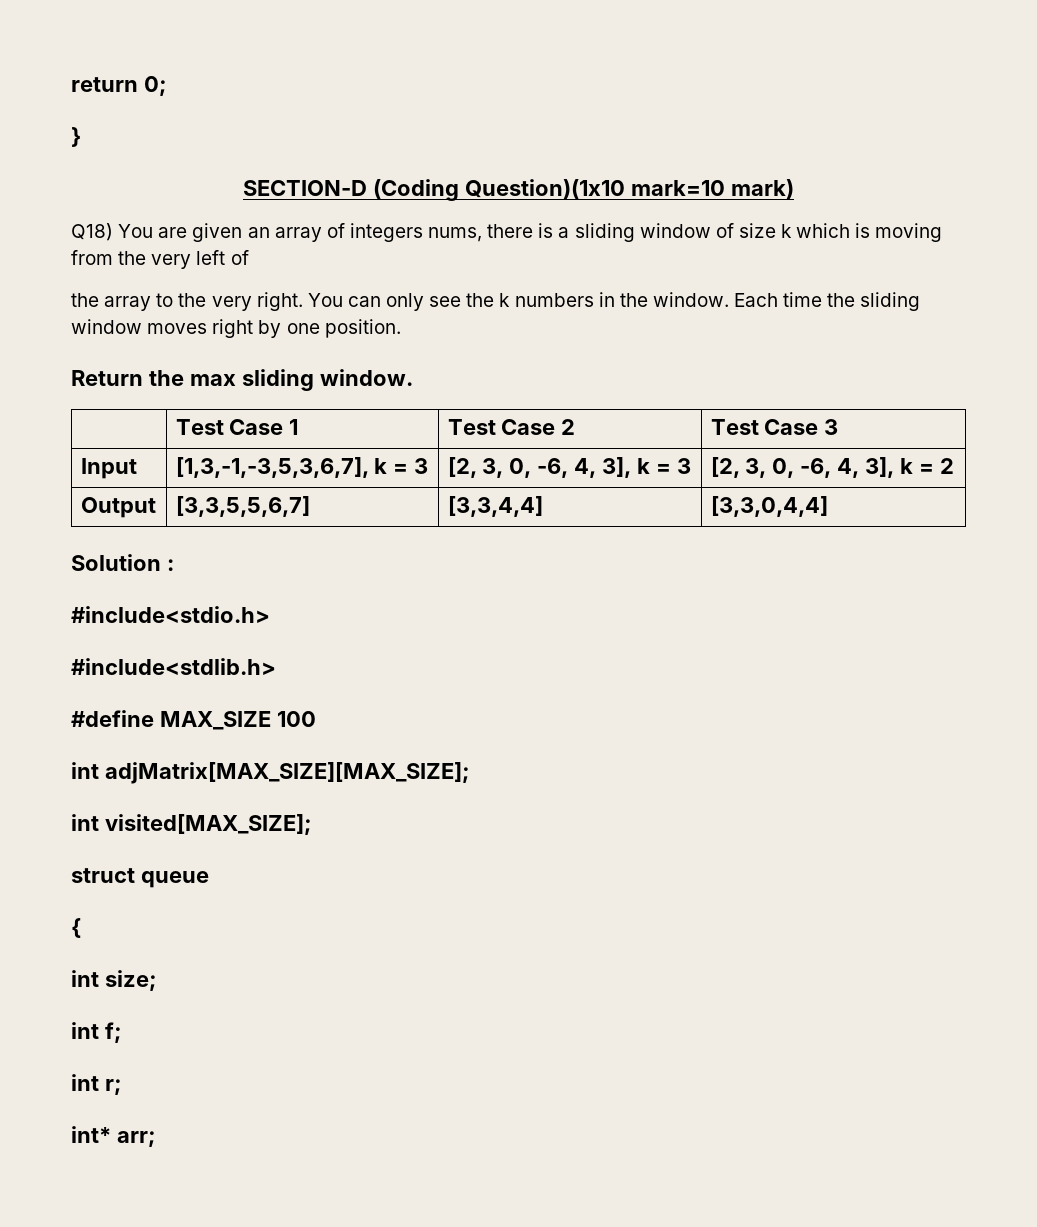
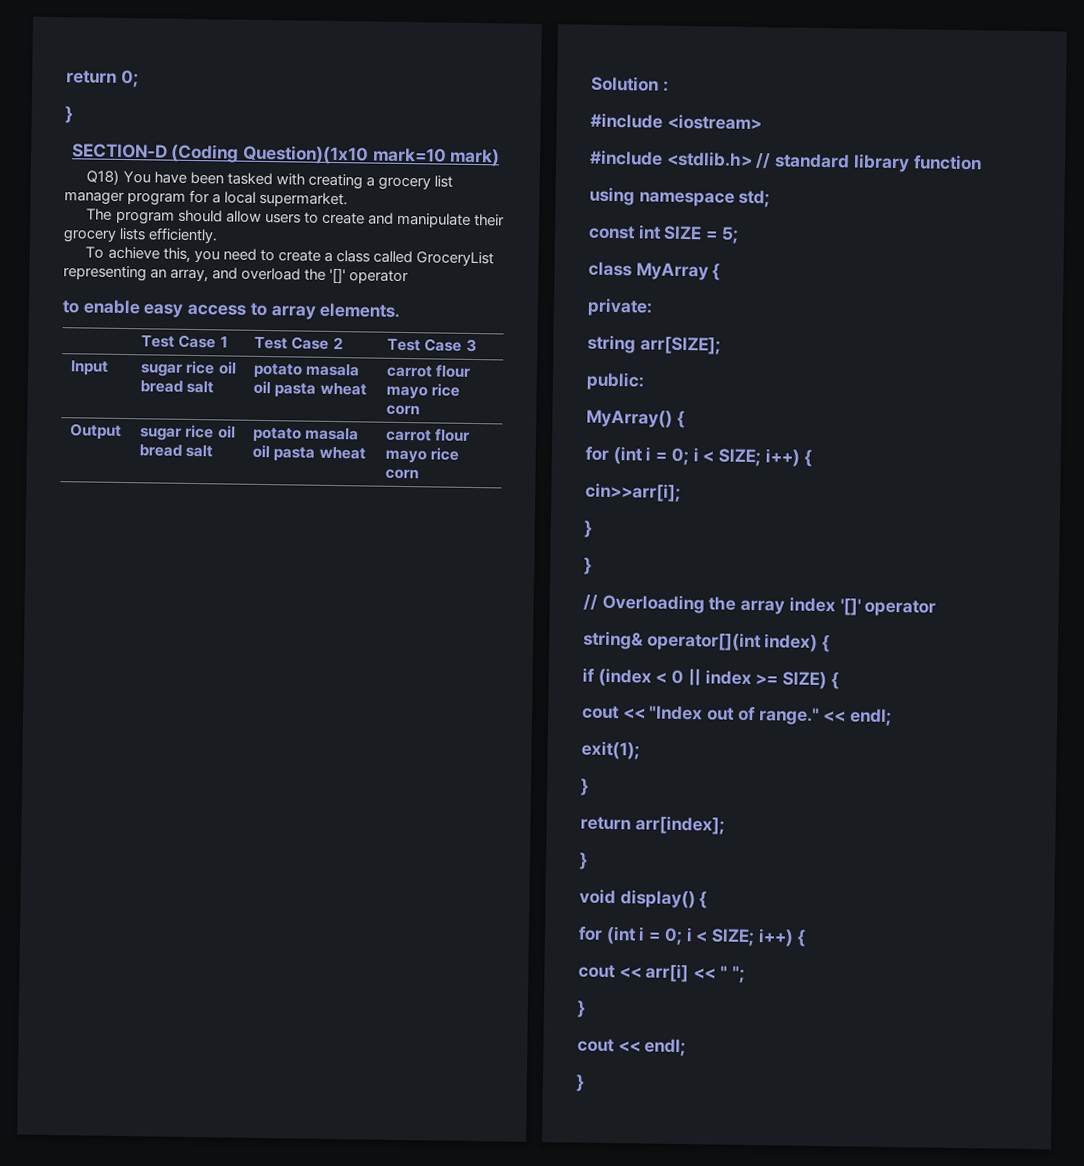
[158,223,943,242] [71,250,249,269] [71,292,921,311] [71,319,401,338] [71,369,413,391] are given an array of integers nums, there is a sliding window of size k which is moving from the very left of // the array to the very right. You can only see the k numbers in the window. Each time the sliding window moves right by one position. // Return the max sliding window. -> [153,171,453,191] [64,189,349,208] [86,208,505,228] [63,227,219,244] [85,246,494,267] [63,265,410,285] [62,299,401,320] have been tasked with creating a grocery list manager program for a local supermarket. // The program should allow users to create and manipulate their grocery lists efficiently. // To achieve this, you need to create a class called GroceryList representing an array, and overload the '[]' operator // to enable easy access to array elements.
[175,457,429,478] [447,457,692,478] [710,457,955,478] [80,497,156,518] [175,496,310,517] [447,496,543,517] [710,496,828,517] [71,554,174,571] [71,606,270,623] [71,658,276,675] [71,710,316,730] [71,762,470,784] [71,814,312,835] [71,868,209,888] [71,918,81,938] [71,970,157,991] [71,1022,122,1043] [71,1074,122,1095] [71,1126,156,1147] [1,3,-1,-3,5,3,6,7], k = 3 | [2, 3, 0, -6, 4, 3], k = 3 | [2, 3, 0, -6, 4, 3], k = 2 // Output | [3,3,5,5,6,7] | [3,3,4,4] | [3,3,0,4,4] // Solution : // #include<stdio.h> // #include<stdlib.h> // #define MAX_SIZE 100 // int adjMatrix[MAX_SIZE][MAX_SIZE]; // int visited[MAX_SIZE]; // struct queue // { // int size; // int f; // int r; // int* arr; -> [140,360,237,377] [140,380,215,394] [253,362,361,379] [253,380,367,398] [386,364,472,378] [386,383,461,400] [386,404,421,416] [70,423,123,440] [140,424,236,441] [139,444,214,458] [252,426,360,443] [252,444,366,462] [386,428,471,442] [385,447,460,464] [385,468,420,480] [591,75,669,92] [590,112,762,131] [589,149,982,173] [589,186,771,208] [588,224,739,244] [588,261,721,281] [587,297,653,317] [587,334,721,355] [586,371,645,391] [586,409,685,429] [585,446,812,467] [585,482,681,502] [584,520,592,538] [584,557,592,575] [583,593,937,617] [583,630,831,653] [582,667,839,690] [582,705,893,727] [581,740,640,760] [580,778,589,796] [580,815,725,835] [579,852,588,870] [579,888,708,909] [578,925,806,947] [578,963,745,983] [577,1000,586,1018] [577,1038,687,1057] [576,1074,584,1092] sugar rice oil bread salt | potato masala oil pasta wheat | carrot flour mayo rice corn // Output | sugar rice oil bread salt | potato masala oil pasta wheat | carrot flour mayo rice corn // Solution : // #include <iostream> // #include <stdlib.h> // standard library function // using namespace std; // const int SIZE = 5; // class MyArray { // private: // string arr[SIZE]; // public: // MyArray() { // for (int i = 0; i < SIZE; i++) { // cin>>arr[i]; // } // } // // Overloading the array index '[]' operator // string& operator[](int index) { // if (index < 0 || index >= SIZE) { // cout << "Index out of range." << endl; // exit(1); // } // return arr[index]; // } // void display() { // for (int i = 0; i < SIZE; i++) { // cout << arr[i] << " "; // } // cout << endl; // }

